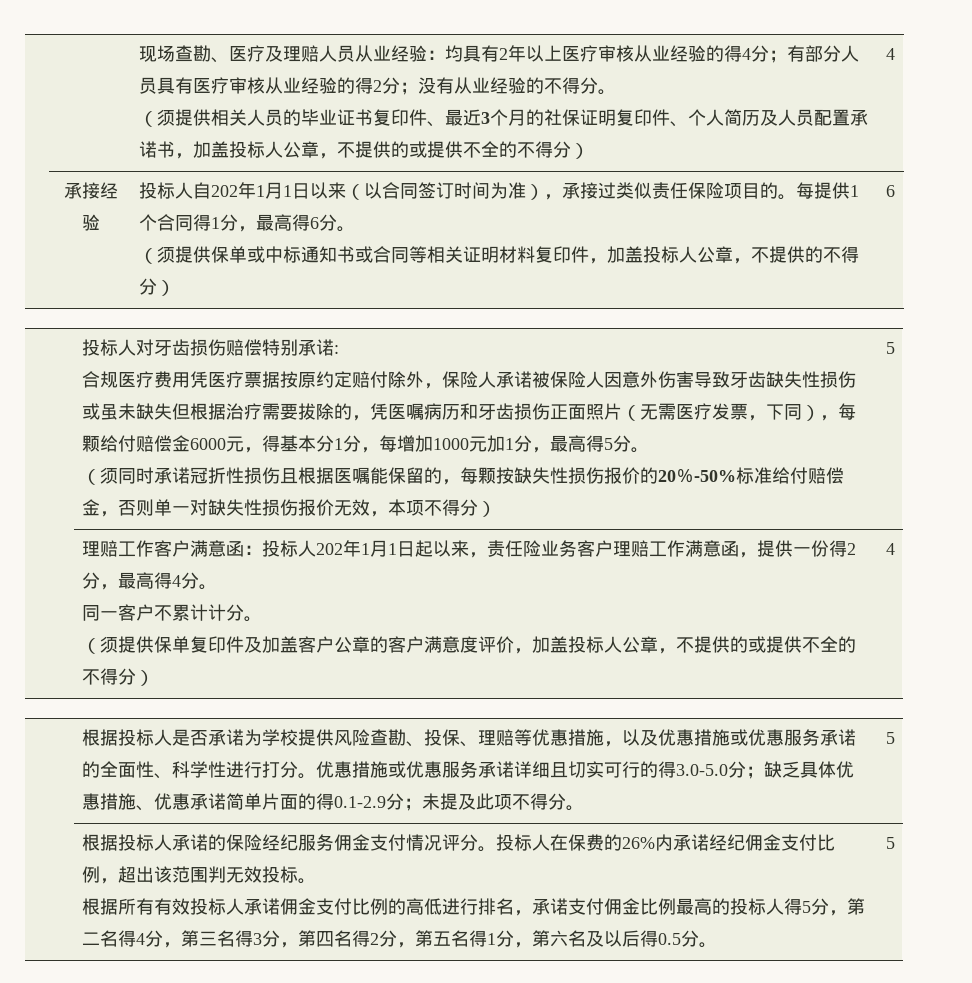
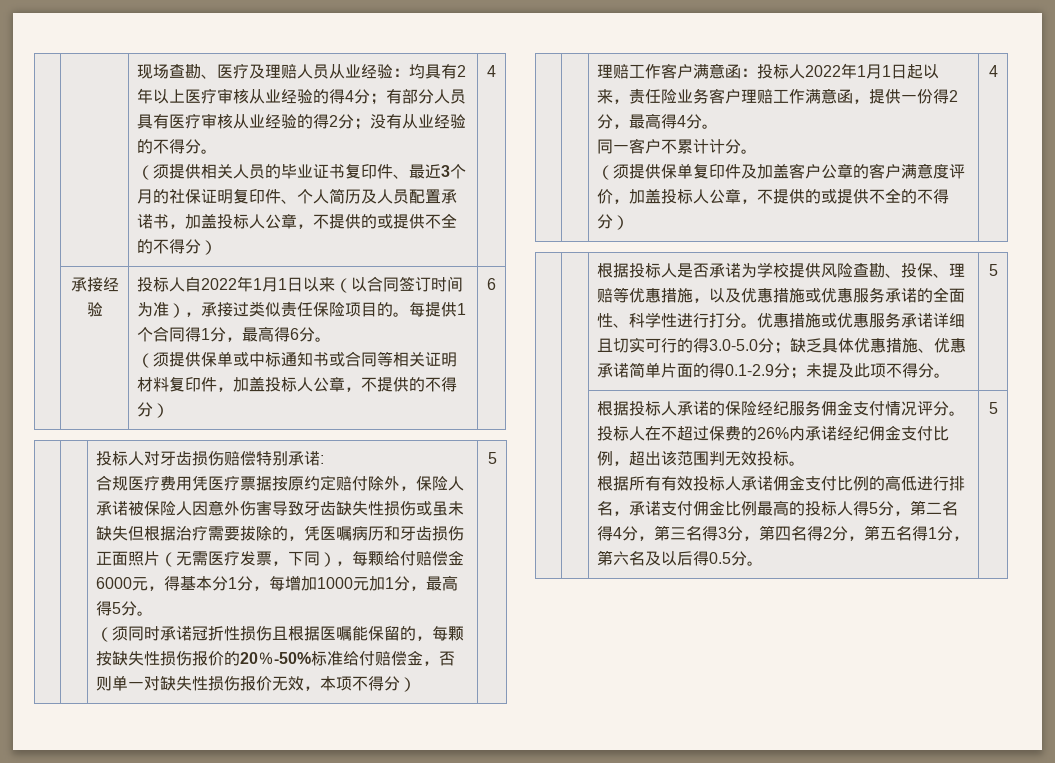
[210,185,238,197] 202 -> [201,278,238,290] 2022
[315,543,343,555] 202 -> [805,65,842,77] 2022
(568, 842) none -> [661,426,710,441] 不超过

